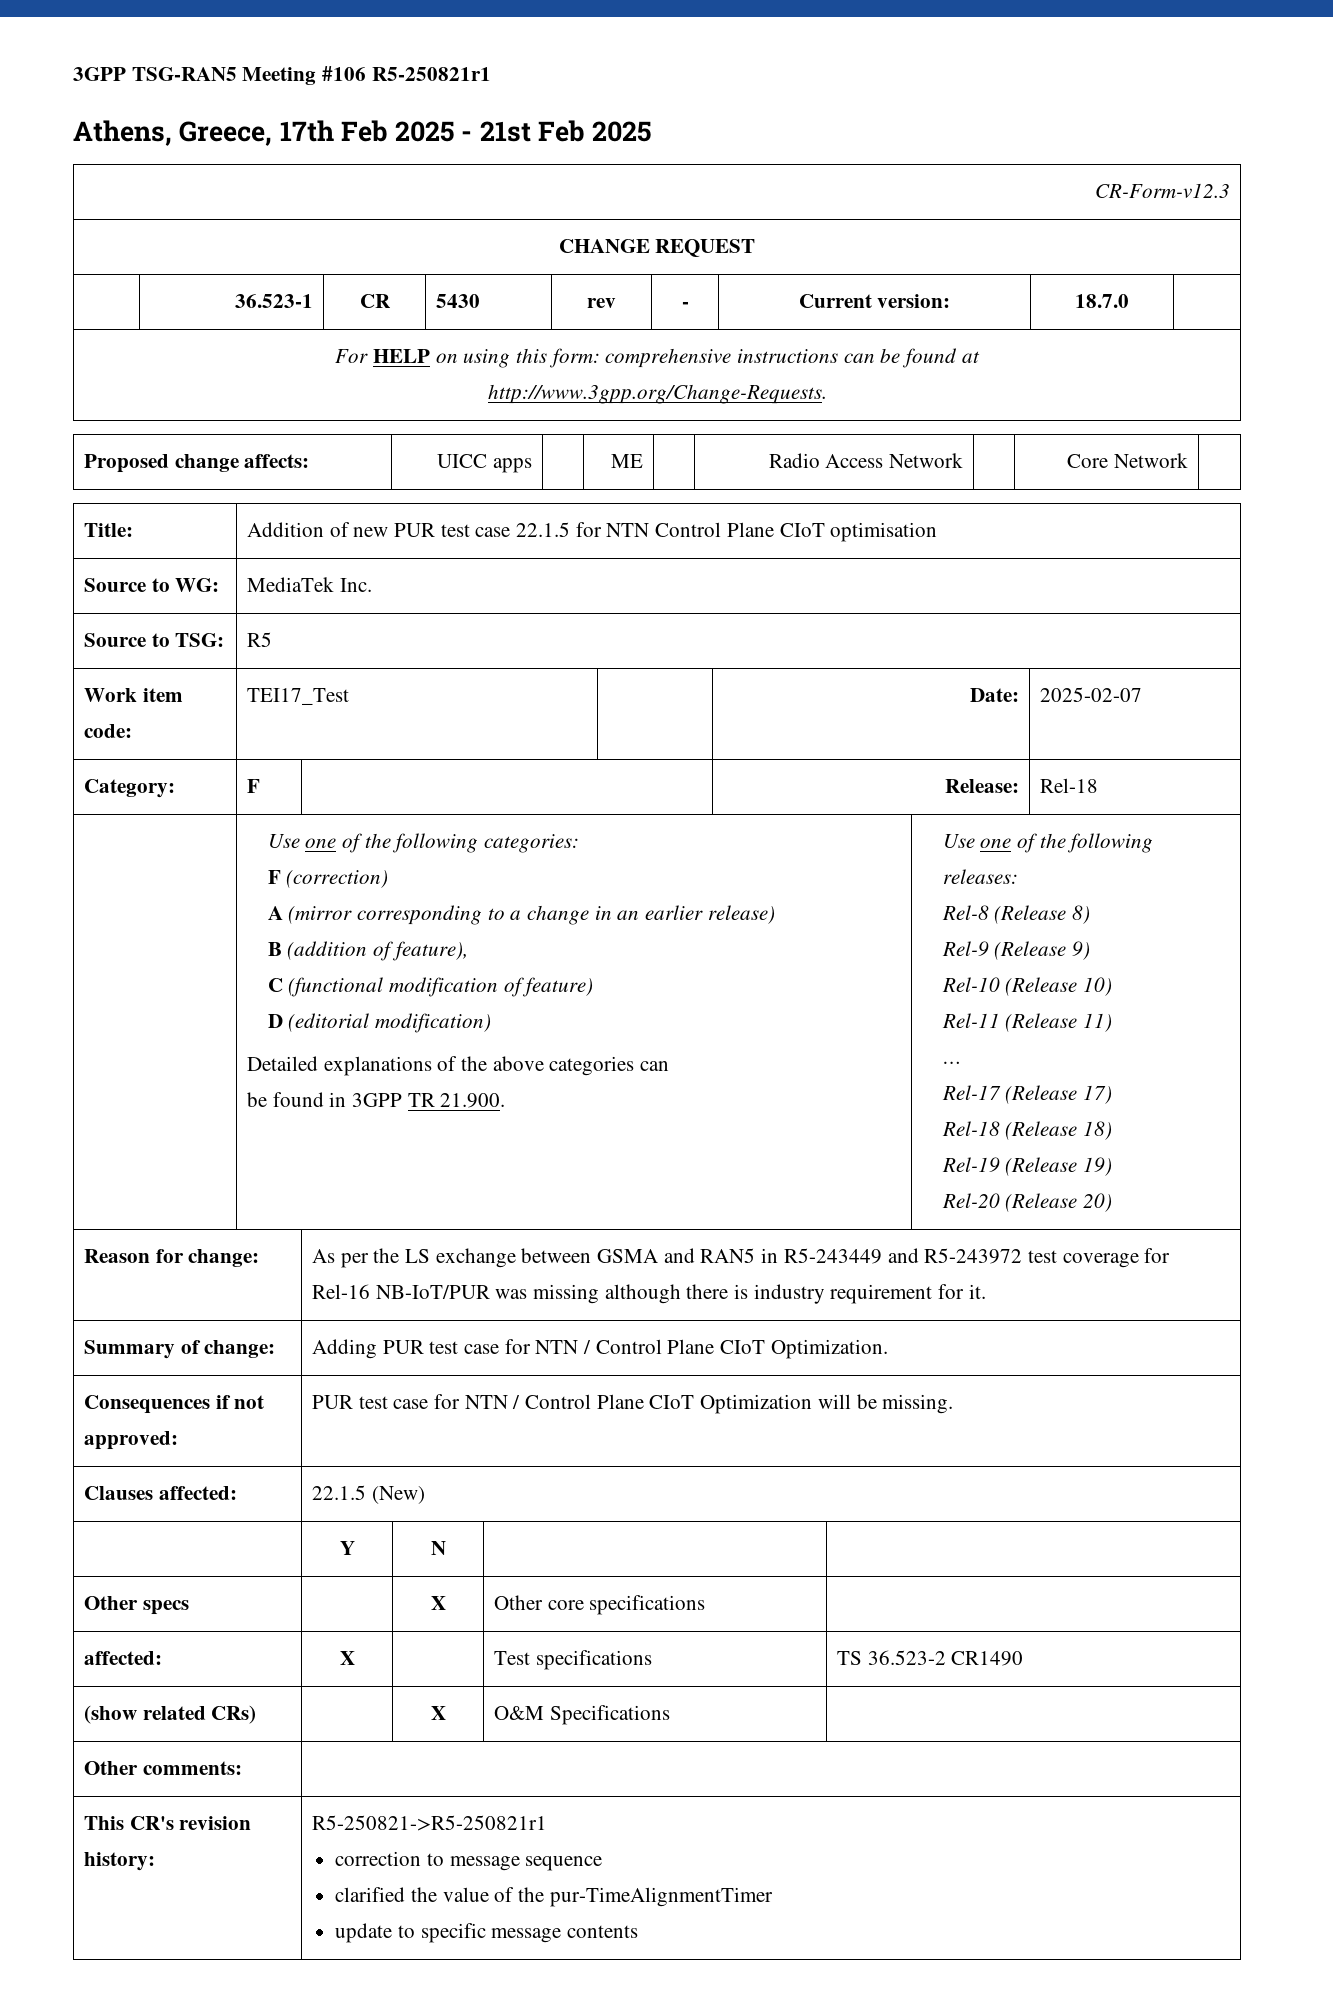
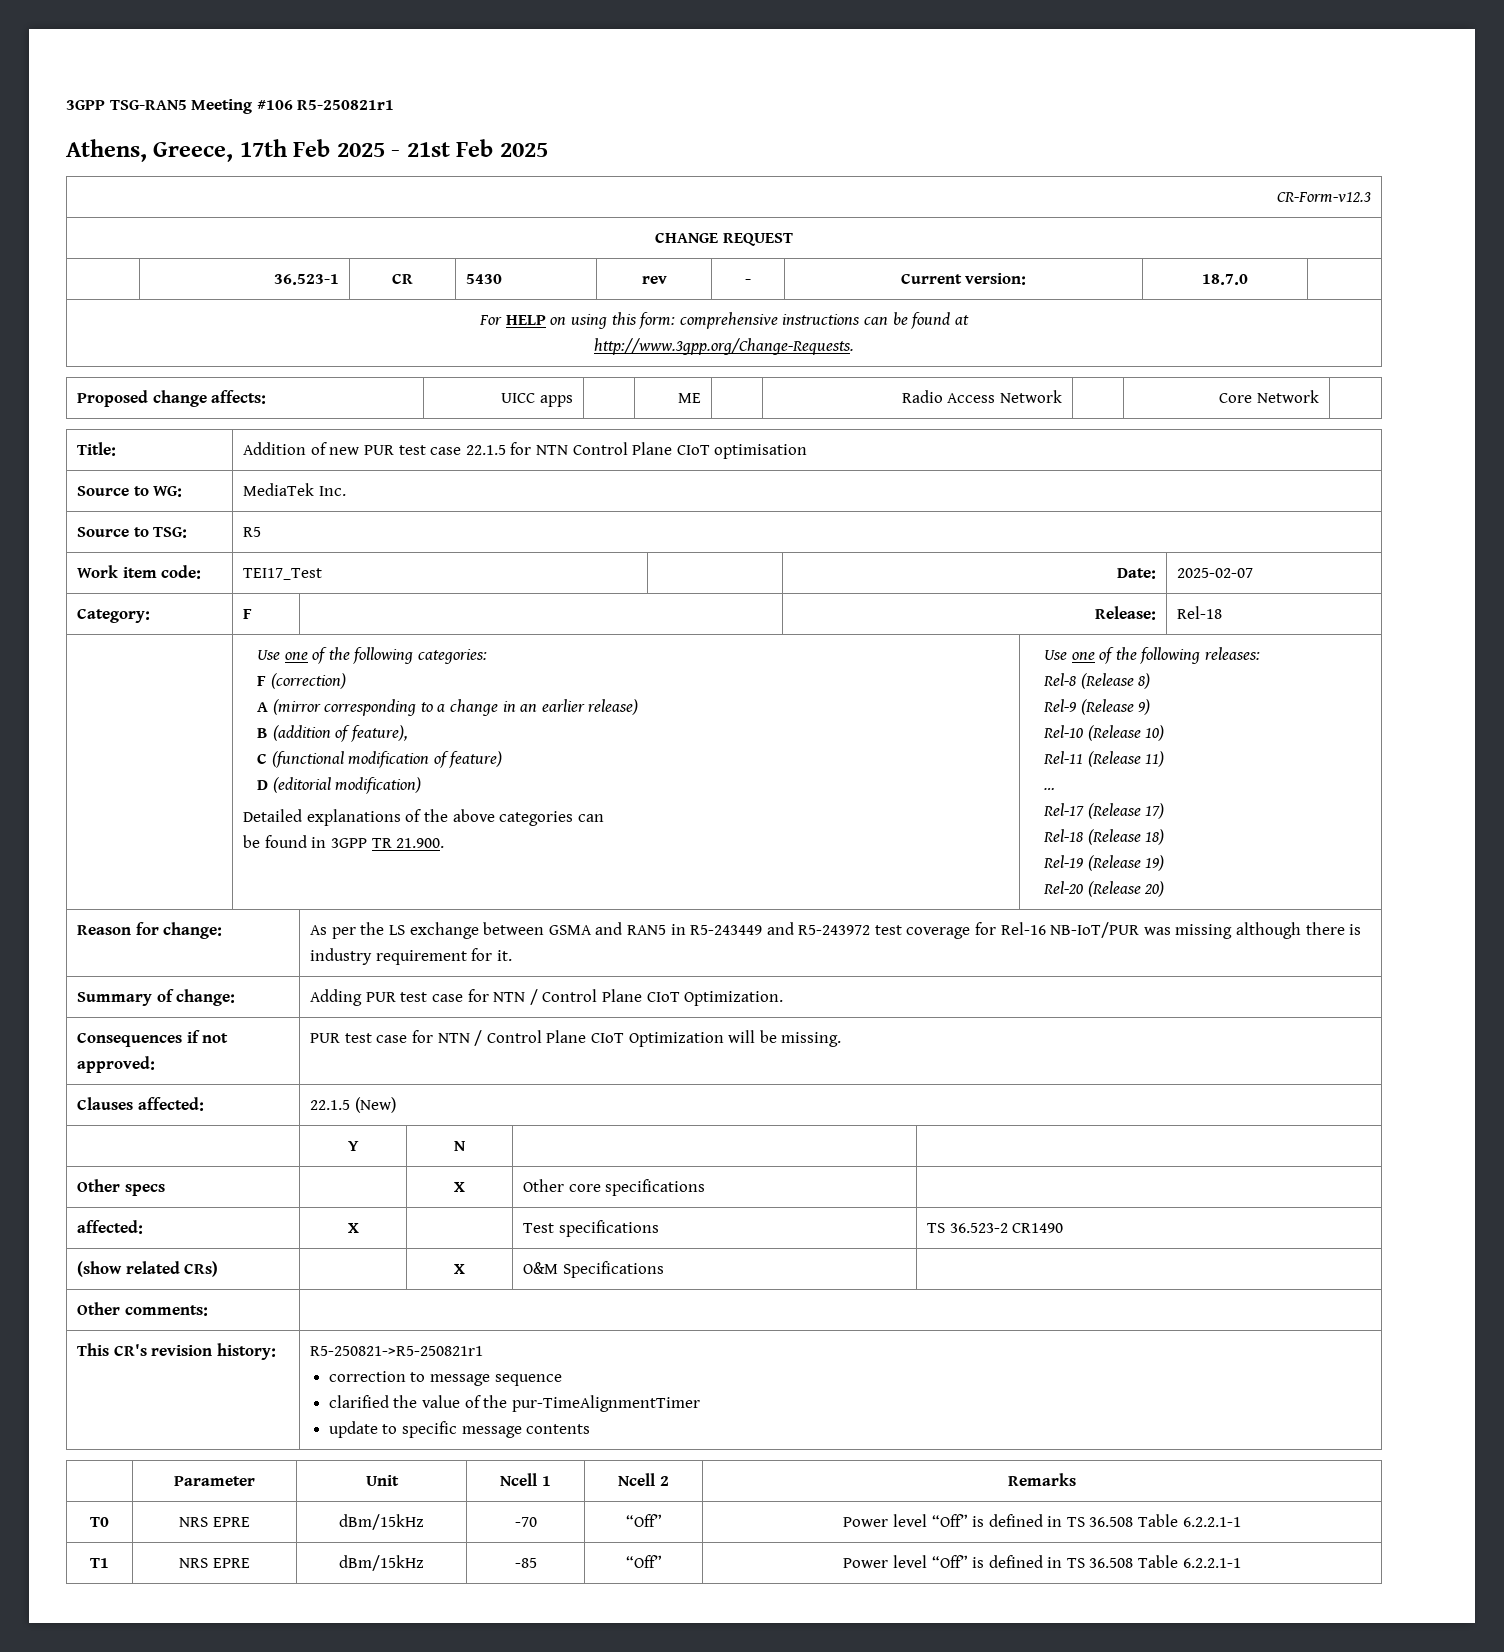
(638, 1931) none -> [174,1476,255,1486] [365,1475,399,1486] [500,1473,551,1486] [618,1473,669,1486] [1008,1473,1076,1486] [90,1517,109,1527] [179,1517,250,1527] [339,1514,425,1530] [514,1517,537,1527] [625,1514,662,1527] [843,1514,1241,1527] [90,1558,109,1568] [179,1558,250,1568] [339,1555,425,1571] [514,1558,537,1568] [625,1555,662,1568] [843,1555,1241,1568] // | Parameter | Unit | Ncell 1 | Ncell 2 | Remarks // T0 | NRS EPRE | dBm/15kHz | -70 | “Off” | Power level “Off” is defined in TS 36.508 Table 6.2.2.1-1 // T1 | NRS EPRE | dBm/15kHz | -85 | “Off” | Power level “Off” is defined in TS 36.508 Table 6.2.2.1-1

